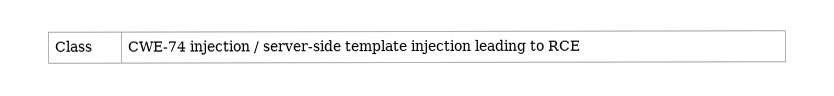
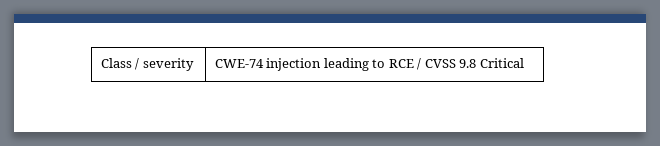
(94, 46) none -> [135,58,194,71] / severity
[253,39,582,55] / server-side template injection leading to RCE -> [323,58,524,71] leading to RCE / CVSS 9.8 Critical

